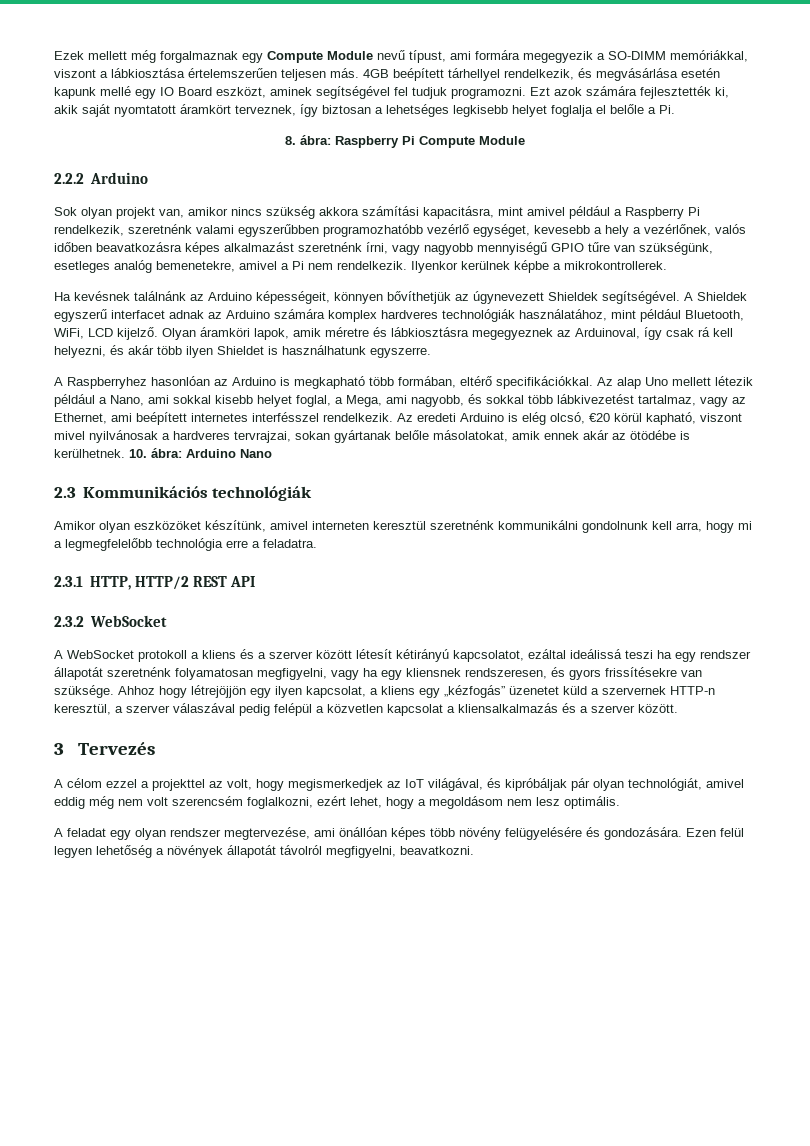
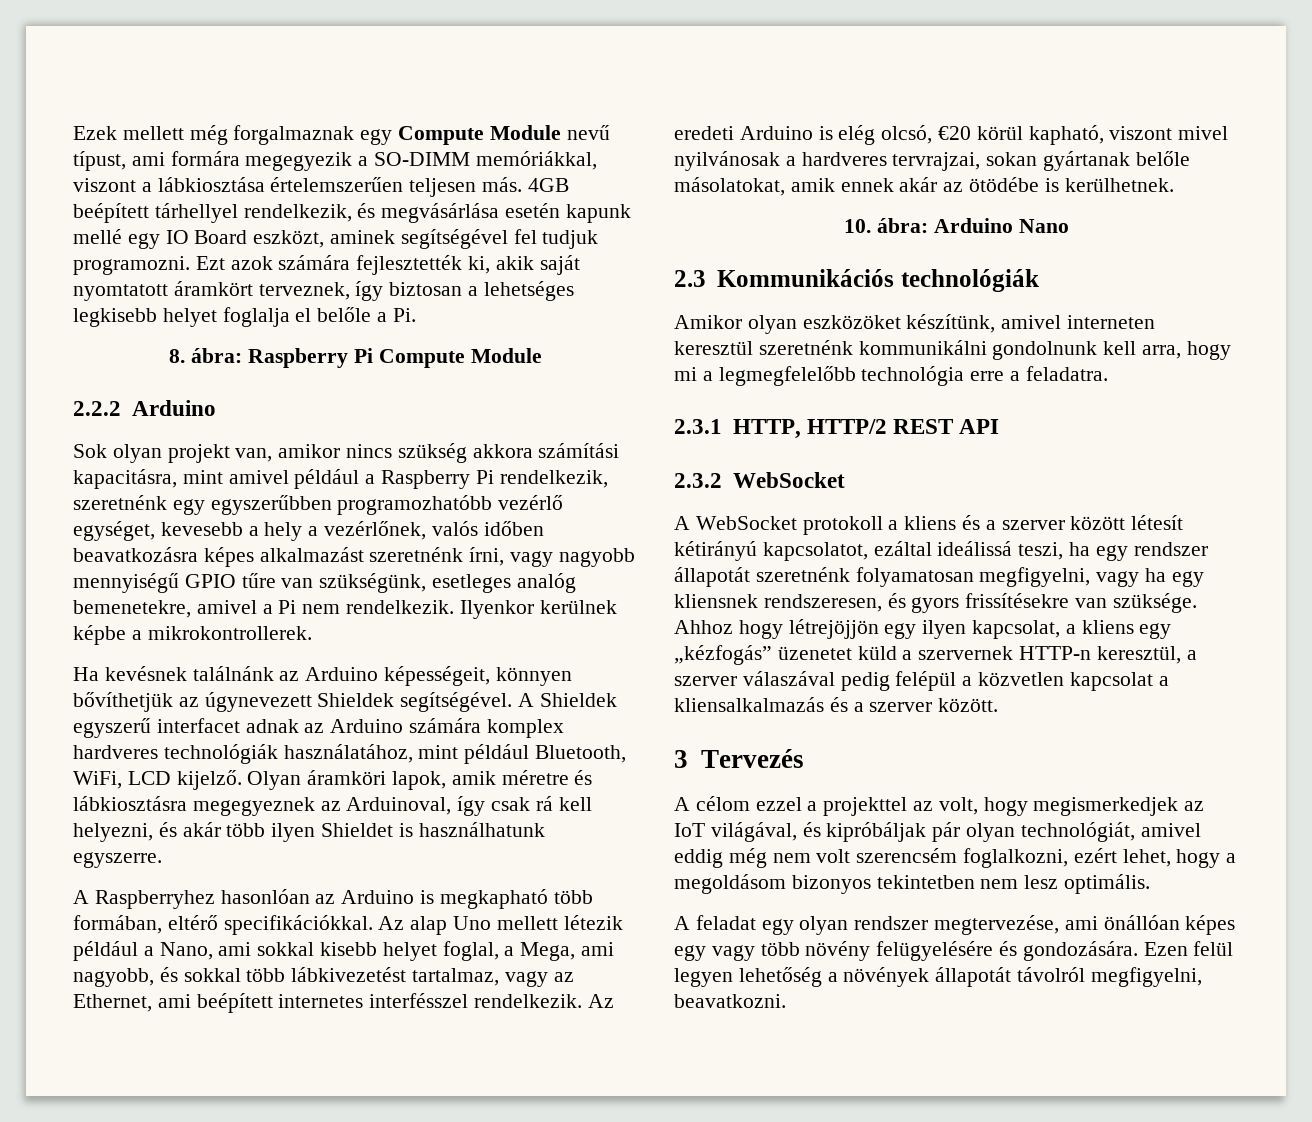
[196,225,234,234] valami -> [172,499,205,515] egy
(125, 453) none -> (1174, 185) //
[625,650,653,659] teszi -> [1018,542,1064,560] teszi,
(503, 802) none -> [791,875,975,894] bizonyos tekintetben
(426, 833) none -> [674,945,755,961] egy vagy

